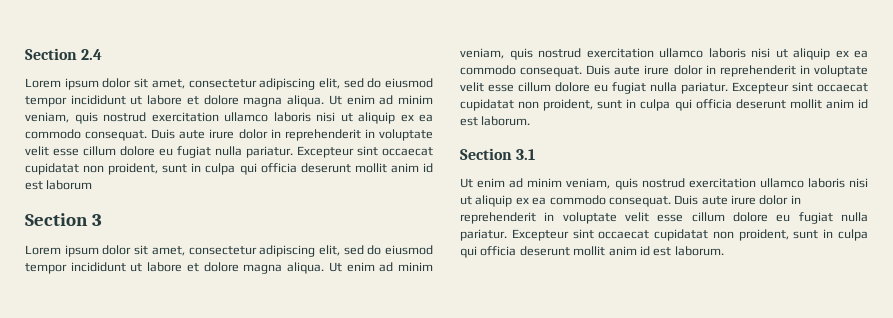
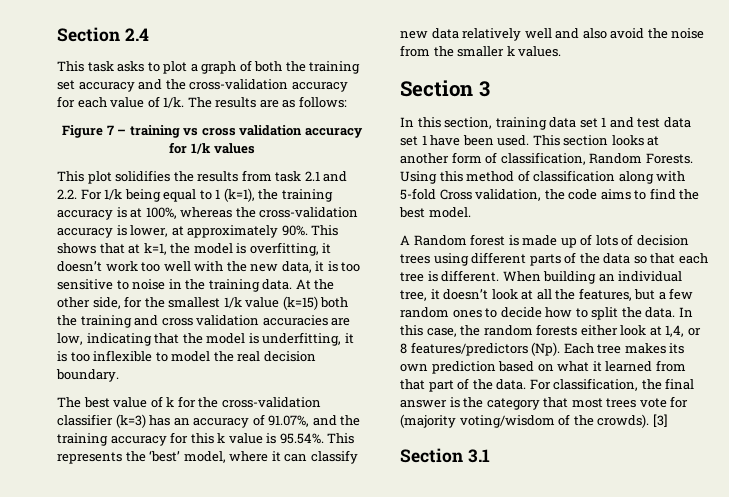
[25,78,433,90] [25,95,434,107] [25,112,433,124] [25,129,433,141] [25,146,433,158] [25,163,433,175] [25,180,93,190] [25,213,102,226] [25,245,433,257] [25,262,434,274] [460,48,868,60] [460,65,868,77] [460,82,868,94] [460,99,868,111] [460,116,531,126] [460,148,536,160] [460,178,868,190] [460,195,801,207] [460,212,868,224] [460,229,868,241] [460,246,724,258] Lorem ipsum dolor sit amet, consectetur adipiscing elit, sed do eiusmod tempor incididunt ut labore et dolore magna aliqua. Ut enim ad minim veniam, quis nostrud exercitation ullamco laboris nisi ut aliquip ex ea commodo consequat. Duis aute irure dolor in reprehenderit in voluptate velit esse cillum dolore eu fugiat nulla pariatur. Excepteur sint occaecat cupidatat non proident, sunt in culpa qui officia deserunt mollit anim id est laborum // Section 3 // Lorem ipsum dolor sit amet, consectetur adipiscing elit, sed do eiusmod tempor incididunt ut labore et dolore magna aliqua. Ut enim ad minim veniam, quis nostrud exercitation ullamco laboris nisi ut aliquip ex ea commodo consequat. Duis aute irure dolor in reprehenderit in voluptate velit esse cillum dolore eu fugiat nulla pariatur. Excepteur sint occaecat cupidatat non proident, sunt in culpa qui officia deserunt mollit anim id est laborum. // Section 3.1 // Ut enim ad minim veniam, quis nostrud exercitation ullamco laboris nisi ut aliquip ex ea commodo consequat. Duis aute irure dolor in reprehenderit in voluptate velit esse cillum dolore eu fugiat nulla pariatur. Excepteur sint occaecat cupidatat non proident, sunt in culpa qui officia deserunt mollit anim id est laborum. -> [57,60,361,74] [57,79,348,92] [57,96,347,108] [62,125,363,138] [169,142,255,154] [57,170,348,184] [57,188,333,202] [57,207,359,220] [57,225,339,238] [57,242,332,256] [57,261,361,273] [57,279,335,292] [57,296,349,310] [57,315,351,328] [57,332,354,346] [57,350,316,362] [56,369,119,382] [57,396,321,408] [57,414,361,428] [57,432,355,446] [57,450,358,464] [400,28,705,41] [400,45,562,57] [400,80,490,97] [400,117,691,130] [400,135,660,146] [400,152,693,165] [400,170,686,184] [400,188,700,201] [399,207,471,218] [400,234,689,248] [400,252,708,266] [400,270,683,284] [400,288,694,301] [400,307,693,320] [400,324,701,337] [400,342,685,356] [400,360,686,374] [400,378,695,392] [400,396,689,410] [400,414,668,428] [400,448,490,463] This task asks to plot a graph of both the training set accuracy and the cross-validation accuracy for each value of 1/k. The results are as follows: // Figure 7 – training vs cross validation accuracy for 1/k values // This plot solidifies the results from task 2.1 and 2.2. For 1/k being equal to 1 (k=1), the training accuracy is at 100%, whereas the cross-validation accuracy is lower, at approximately 90%. This shows that at k=1, the model is overfitting, it doesn’t work too well with the new data, it is too sensitive to noise in the training data. At the other side, for the smallest 1/k value (k=15) both the training and cross validation accuracies are low, indicating that the model is underfitting, it is too inflexible to model the real decision boundary. // The best value of k for the cross-validation classifier (k=3) has an accuracy of 91.07%, and the training accuracy for this k value is 95.54%. This represents the ‘best’ model, where it can classify new data relatively well and also avoid the noise from the smaller k values. // Section 3 // In this section, training data set 1 and test data set 1 have been used. This section looks at another form of classification, Random Forests. Using this method of classification along with 5-fold Cross validation, the code aims to find the best model. // A Random forest is made up of lots of decision trees using different parts of the data so that each tree is different. When building an individual tree, it doesn’t look at all the features, but a few random ones to decide how to split the data. In this case, the random forests either look at 1,4, or 8 features/predictors (Np). Each tree makes its own prediction based on what it learned from that part of the data. For classification, the final answer is the category that most trees vote for (majority voting/wisdom of the crowds). [3] // Section 3.1

